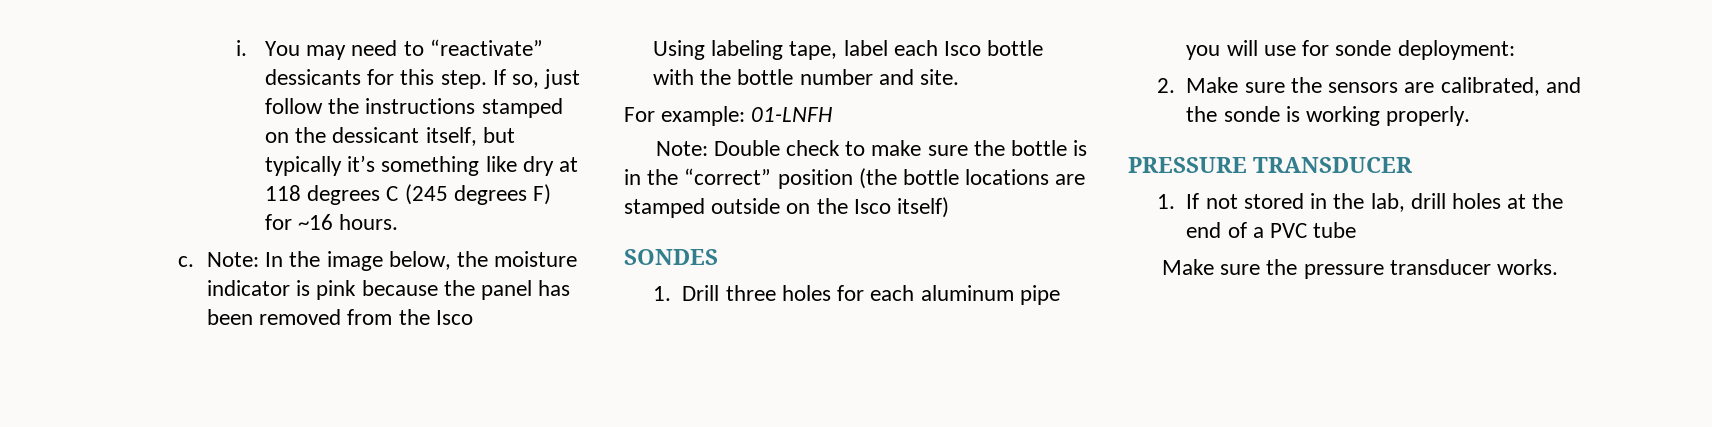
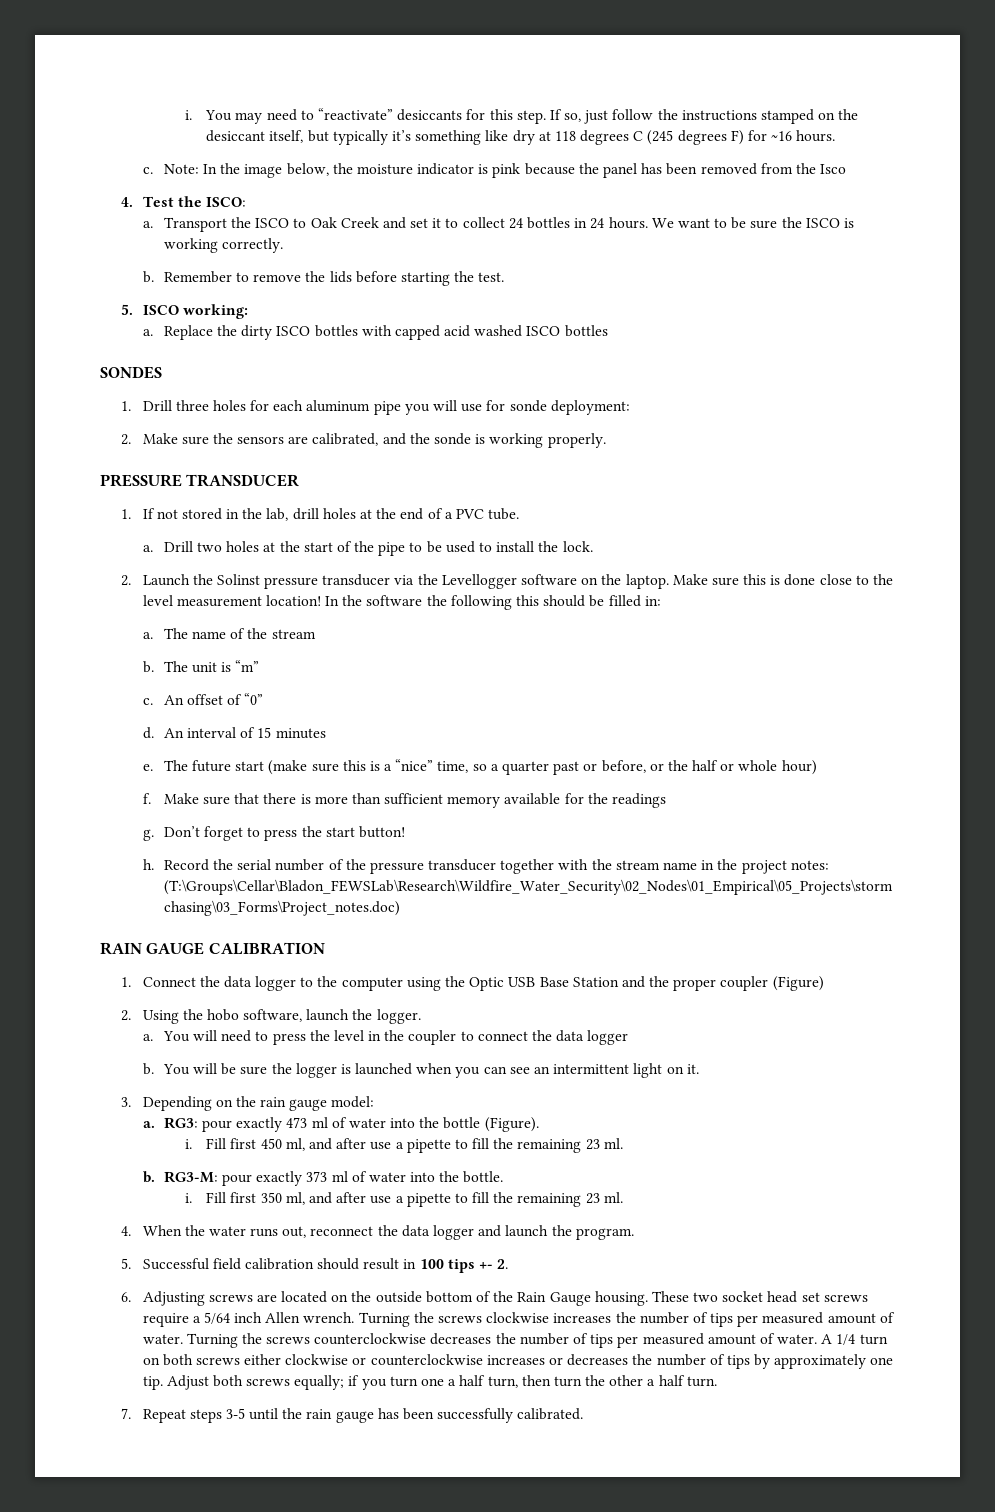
[264,69,361,85] dessicants -> [397,109,463,121] desiccants
[332,127,420,143] dessicant -> [206,130,266,142] desiccant
[652,40,1044,60] [652,69,960,85] [624,106,833,126] [655,140,1088,156] [624,168,1086,189] [624,197,950,218] Using labeling tape, label each Isco bottle with the bottle number and site. // For example: 01-LNFH // Note: Double check to make sure the bottle is in the “correct” position (the bottle locations are stamped outside on the Isco itself) -> [121,196,246,207] [142,217,855,232] [163,238,283,253] [142,271,505,286] [121,304,248,319] [142,325,608,340] 4. Test the ISCO: // a. Transport the ISCO to Oak Creek and set it to collect 24 bottles in 24 hours. We want to be sure the ISCO is working correctly. // b. Remember to remove the lids before starting the test. // 5. ISCO working: // a. Replace the dirty ISCO bottles with capped acid washed ISCO bottles
[1313,222,1357,238] [1161,259,1559,279] tube // Make sure the pressure transducer works. -> [488,508,520,520] [142,541,593,556] [121,574,894,589] [142,595,661,610] [142,628,316,639] [142,660,260,673] [142,693,264,705] [142,727,326,739] [142,759,817,775] [142,793,666,808] [142,826,405,841] [142,859,829,874] [163,879,893,895] [163,900,400,916] [100,942,325,955] [121,976,824,991] [121,1009,421,1024] [142,1030,629,1045] [142,1063,699,1078] [121,1096,375,1111] [142,1117,539,1132] [185,1138,623,1153] [142,1171,504,1186] [185,1192,623,1207] [121,1225,634,1240] [121,1258,509,1273] [121,1291,868,1306] [142,1312,895,1327] [142,1333,888,1348] [142,1354,894,1369] [142,1375,717,1390] [121,1408,584,1423] tube. // a. Drill two holes at the start of the pipe to be used to install the lock. // 2. Launch the Solinst pressure transducer via the Levellogger software on the laptop. Make sure this is done close to the level measurement location! In the software the following this should be filled in: // a. The name of the stream // b. The unit is “m” // c. An offset of “0” // d. An interval of 15 minutes // e. The future start (make sure this is a “nice” time, so a quarter past or before, or the half or whole hour) // f. Make sure that there is more than sufficient memory available for the readings // g. Don’t forget to press the start button! // h. Record the serial number of the pressure transducer together with the stream name in the project notes: (T:\Groups\Cellar\Bladon_FEWSLab\Research\Wildfire_Water_Security\02_Nodes\01_Empirical\05_Projects\storm chasing\03_Forms\Project_notes.doc) // RAIN GAUGE CALIBRATION // 1. Connect the data logger to the computer using the Optic USB Base Station and the proper coupler (Figure) // 2. Using the hobo software, launch the logger. // a. You will need to press the level in the coupler to connect the data logger // b. You will be sure the logger is launched when you can see an intermittent light on it. // 3. Depending on the rain gauge model: // a. RG3: pour exactly 473 ml of water into the bottle (Figure). // i. Fill first 450 ml, and after use a pipette to fill the remaining 23 ml. // b. RG3-M: pour exactly 373 ml of water into the bottle. // i. Fill first 350 ml, and after use a pipette to fill the remaining 23 ml. // 4. When the water runs out, reconnect the data logger and launch the program. // 5. Successful field calibration should result in 100 tips +- 2. // 6. Adjusting screws are located on the outside bottom of the Rain Gauge housing. These two socket head set screws require a 5/64 inch Allen wrench. Turning the screws clockwise increases the number of tips per measured amount of water. Turning the screws counterclockwise decreases the number of tips per measured amount of water. A 1/4 turn on both screws either clockwise or counterclockwise increases or decreases the number of tips by approximately one tip. Adjust both screws equally; if you turn one a half turn, then turn the other a half turn. // 7. Repeat steps 3-5 until the rain gauge has been successfully calibrated.

